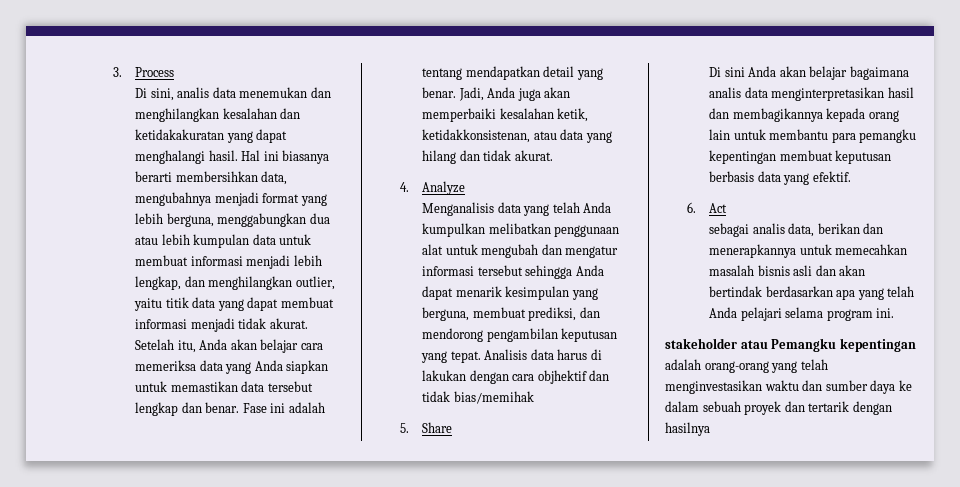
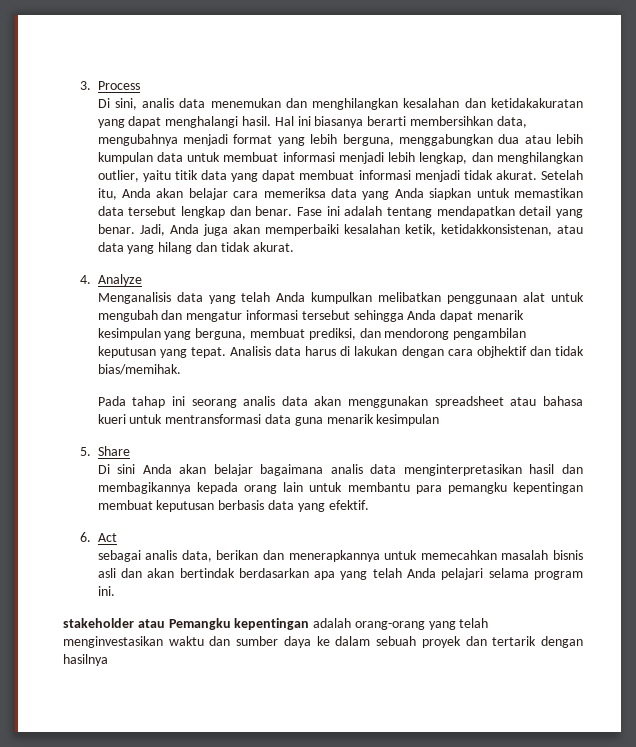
[453,391,534,404] bias/memihak -> [97,364,181,375] [97,396,583,408] [97,414,440,426] bias/memihak. // Pada tahap ini seorang analis data akan menggunakan spreadsheet atau bahasa kueri untuk mentransformasi data guna menarik kesimpulan

